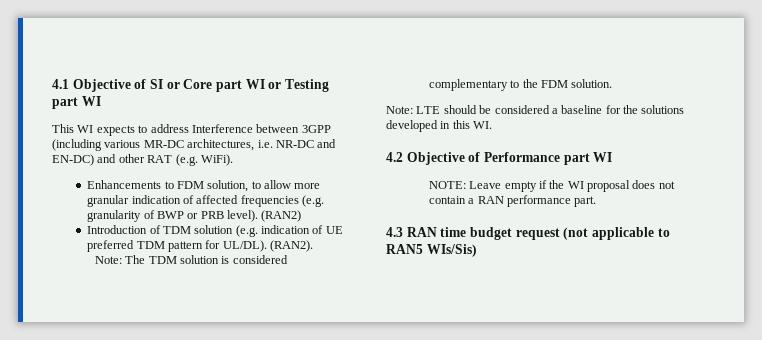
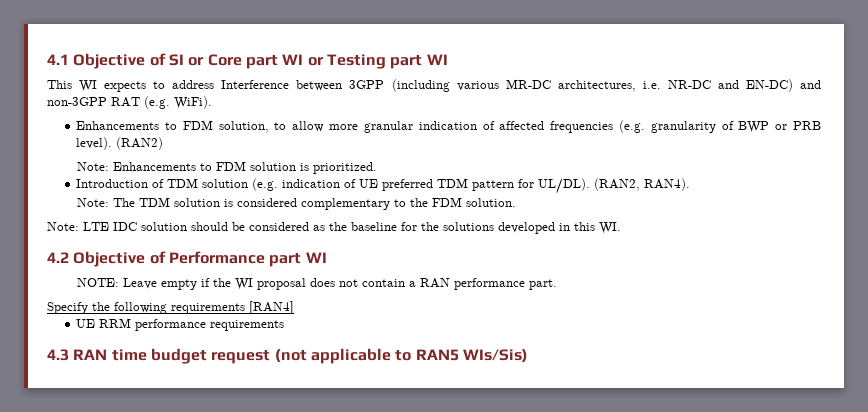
[118,154,145,163] other -> [47,97,107,106] non-3GPP
(302, 216) none -> [76,161,377,174] // Note: Enhancements to FDM solution is prioritized.
[270,240,314,252] (RAN2). -> [594,178,691,191] (RAN2, RAN4).
(441, 110) none -> [113,222,187,231] IDC solution
[551,108,558,114] a -> [313,222,347,231] as the
(597, 201) none -> [47,301,294,314] [76,318,285,331] // Specify the following requirements [RAN4] // UE RRM performance requirements

